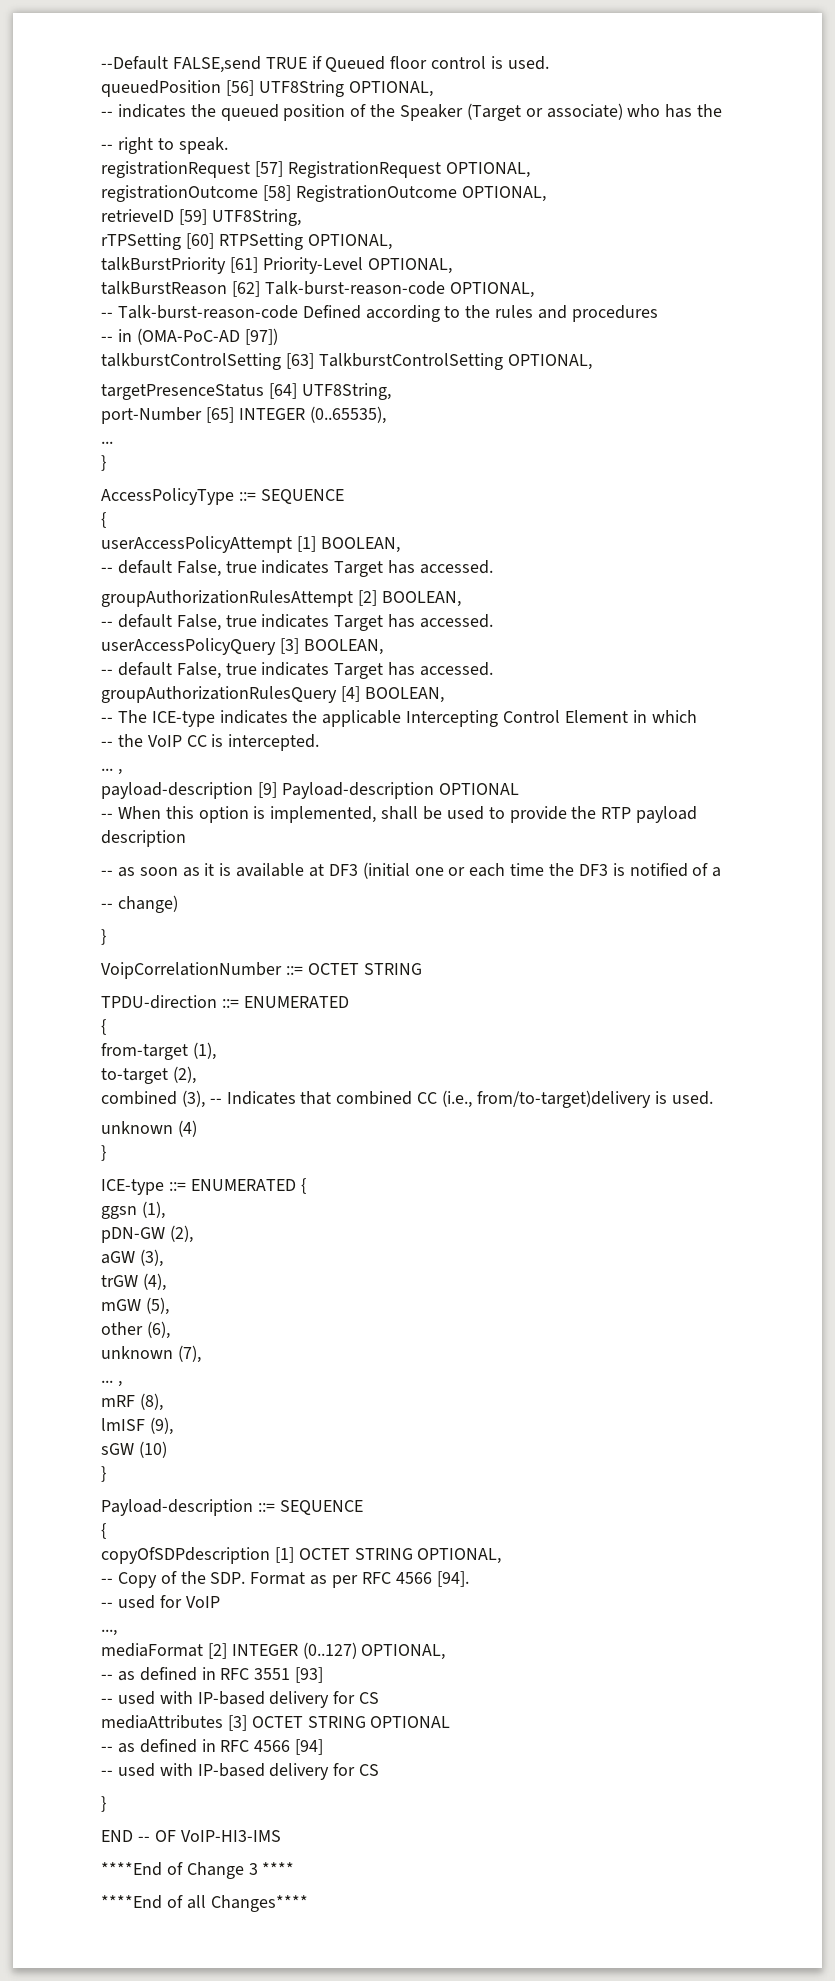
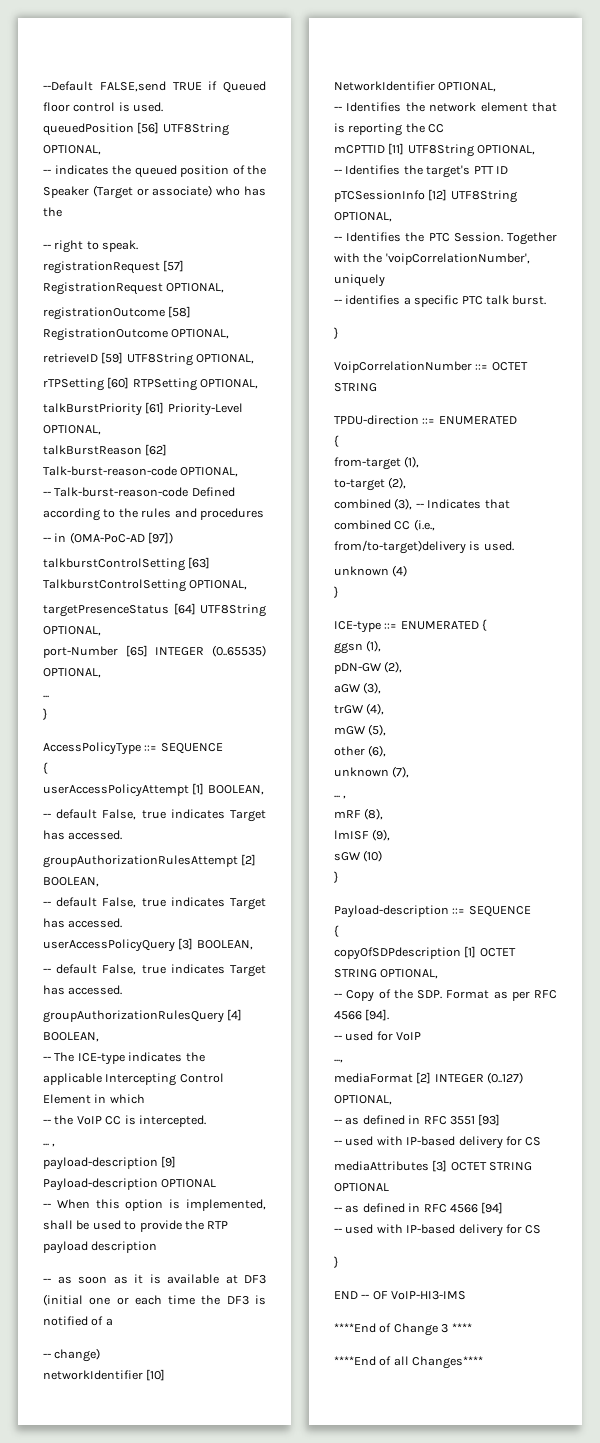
[211,209,301,226] UTF8String, -> [126,353,255,366] UTF8String OPTIONAL,
[301,383,391,400] UTF8String, -> [200,604,266,617] [43,626,101,636] UTF8String OPTIONAL,
[309,406,386,424] (0..65535), -> [212,645,266,657] [43,668,101,678] (0..65535) OPTIONAL,
(178, 904) none -> [43,1369,166,1381] [334,81,497,92] [334,102,557,112] [334,123,445,136] [334,143,536,157] [334,165,508,178] [334,189,517,203] [334,212,392,222] [334,232,557,245] [334,253,530,265] [334,274,385,287] [334,295,547,307] // networkIdentifier [10] NetworkIdentifier OPTIONAL, // -- Identifies the network element that is reporting the CC // mCPTTID [11] UTF8String OPTIONAL, // -- Identifies the target's PTT ID // pTCSessionInfo [12] UTF8String OPTIONAL, // -- Identifies the PTC Session. Together with the 'voipCorrelationNumber', uniquely // -- identifies a specific PTC talk burst.

